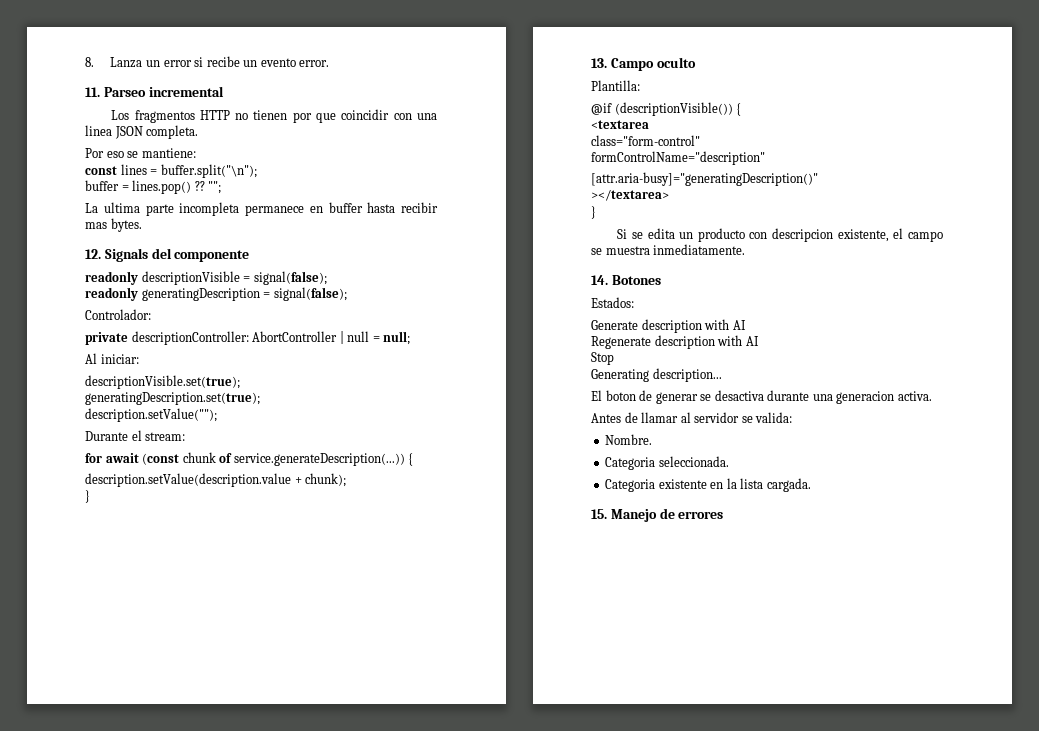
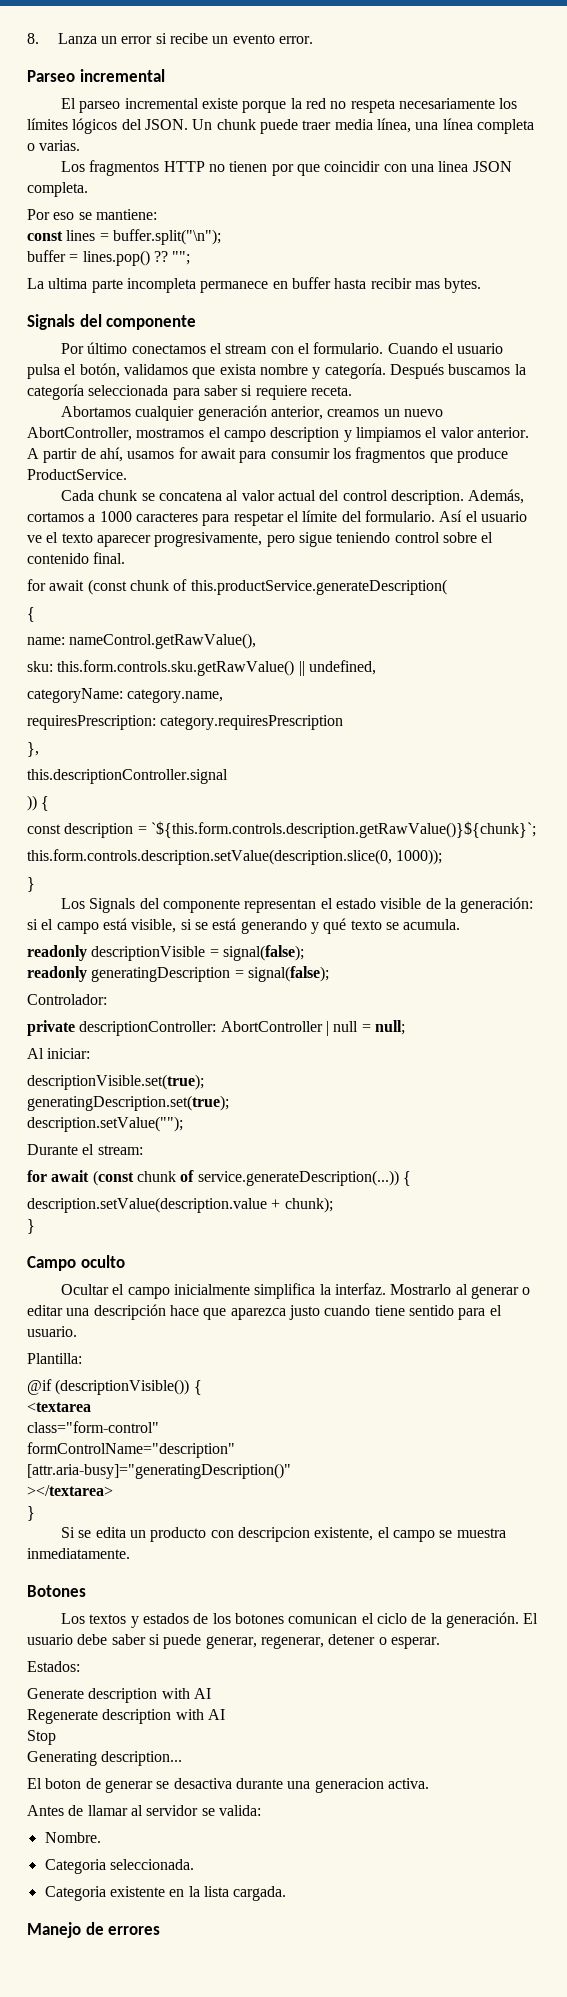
[85,87,100,97] 11. -> (313, 40) none
(224, 91) none -> [61,98,518,113] [27,118,534,134] [27,140,81,151] // El parseo incremental existe porque la red no respeta necesariamente los límites lógicos del JSON. Un chunk puede traer media línea, una línea completa o varias.
[85,248,250,262] 12. Signals del componente -> [27,314,197,330] [61,342,504,354] [27,363,526,379] [27,384,352,400] [61,405,444,421] [27,427,529,442] [27,447,508,463] [27,469,127,480] [61,489,525,505] [27,510,527,526] [27,532,494,547] [27,552,126,564] [27,579,447,595] [27,607,35,622] [27,633,257,649] [27,660,376,676] [27,688,224,703] [27,715,344,730] [27,742,39,757] [27,769,228,784] [27,795,50,811] [27,821,536,838] [27,849,443,865] [27,877,35,892] [61,897,534,913] [27,918,461,934] Signals del componente // Por último conectamos el stream con el formulario. Cuando el usuario pulsa el botón, validamos que exista nombre y categoría. Después buscamos la categoría seleccionada para saber si requiere receta. // Abortamos cualquier generación anterior, creamos un nuevo AbortController, mostramos el campo description y limpiamos el valor anterior. A partir de ahí, usamos for await para consumir los fragmentos que produce ProductService. // Cada chunk se concatena al valor actual del control description. Además, cortamos a 1000 caracteres para respetar el límite del formulario. Así el usuario ve el texto aparecer progresivamente, pero sigue teniendo control sobre el contenido final. // for await (const chunk of this.productService.generateDescription( // { // name: nameControl.getRawValue(), // sku: this.form.controls.sku.getRawValue() || undefined, // categoryName: category.name, // requiresPrescription: category.requiresPrescription // }, // this.descriptionController.signal // )) { // const description = `${this.form.controls.description.getRawValue()}${chunk}`; // this.form.controls.description.setValue(description.slice(0, 1000)); // } // Los Signals del componente representan el estado visible de la generación: si el campo está visible, si se está generando y qué texto se acumula.
[591,58,607,68] 13. -> (35, 1226) none
(696, 62) none -> [61,1283,531,1299] [27,1304,502,1320] [27,1326,77,1337] // Ocultar el campo inicialmente simplifica la interfaz. Mostrarlo al generar o editar una descripción hace que aparezca justo cuando tiene sentido para el usuario.
[591,275,608,285] 14. -> (130, 1553) none
(661, 280) none -> [61,1612,539,1628] [27,1634,440,1649] // Los textos y estados de los botones comunican el ciclo de la generación. El usuario debe saber si puede generar, regenerar, detener o esperar.
[591,509,607,519] 15. -> (287, 1893) none

